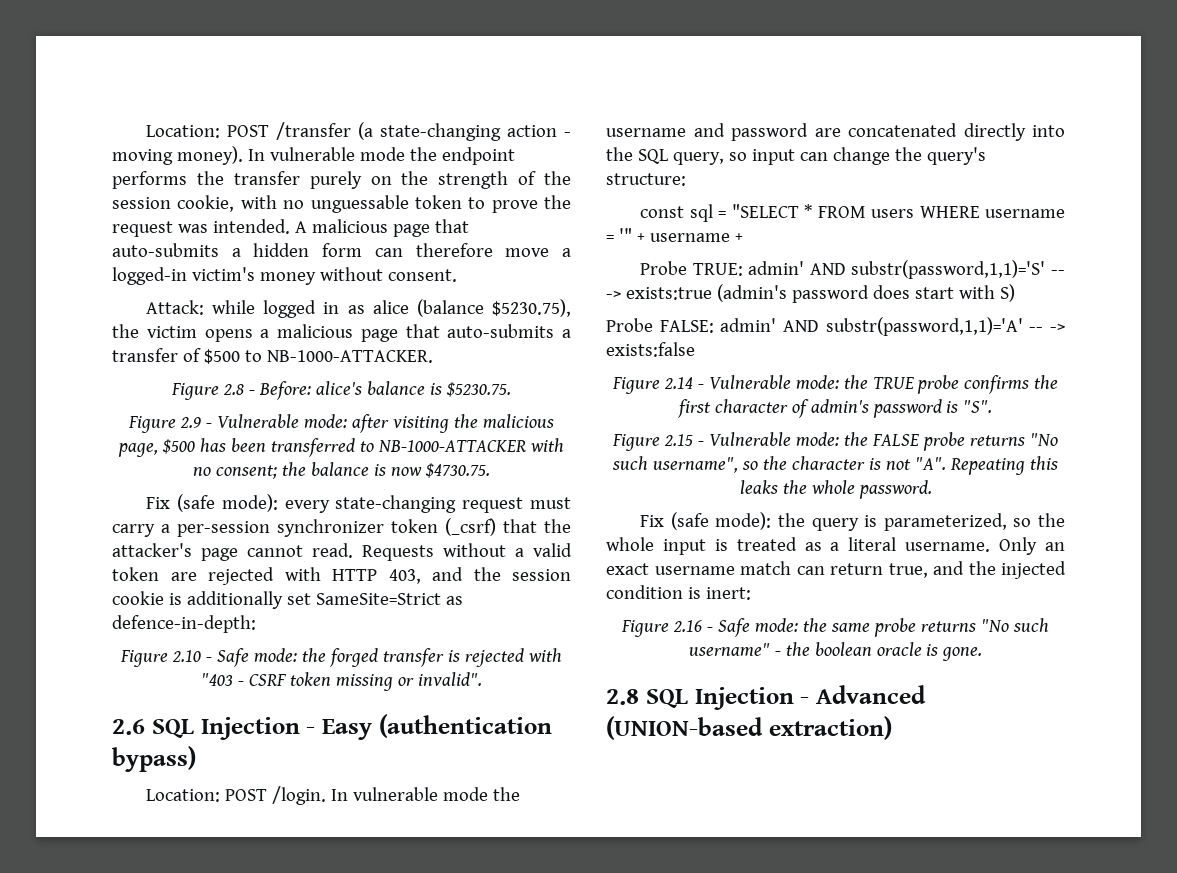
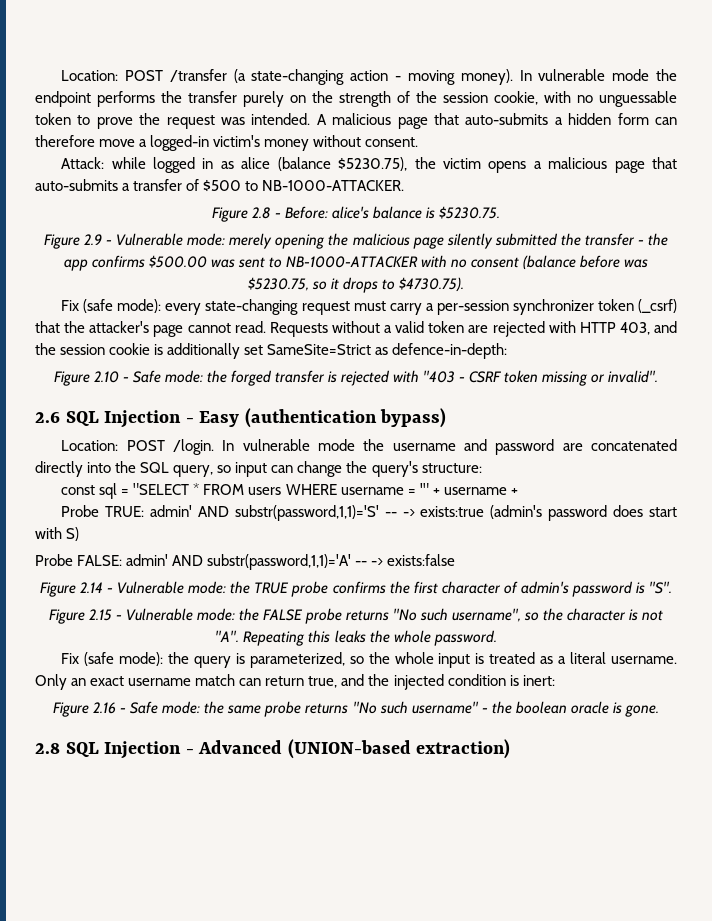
[351,414,554,433] [118,438,564,457] [193,462,490,479] after visiting the malicious page, $500 has been transferred to NB-1000-ATTACKER with no consent; the balance is now $4730.75. -> [229,233,668,249] [63,255,649,271] [247,277,465,293] merely opening the malicious page silently submitted the transfer - the app confirms $500.00 was sent to NB-1000-ATTACKER with no consent (balance before was $5230.75, so it drops to $4730.75).

